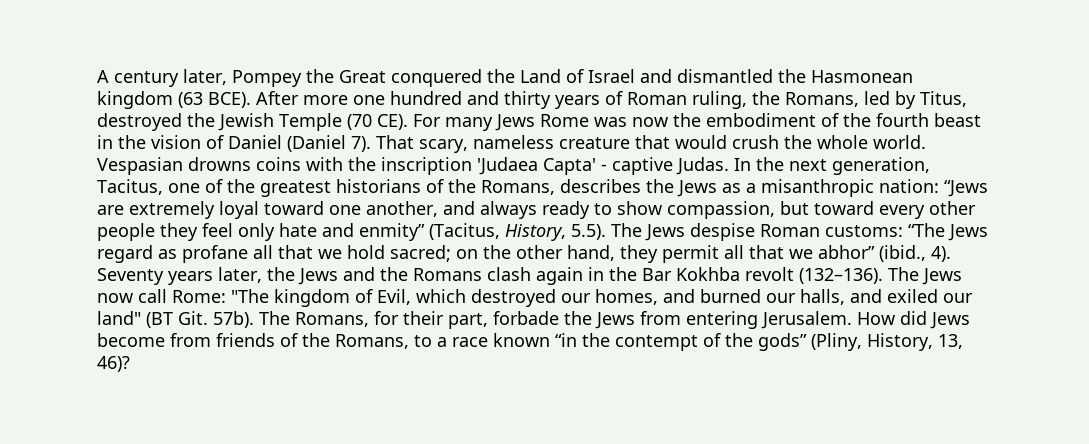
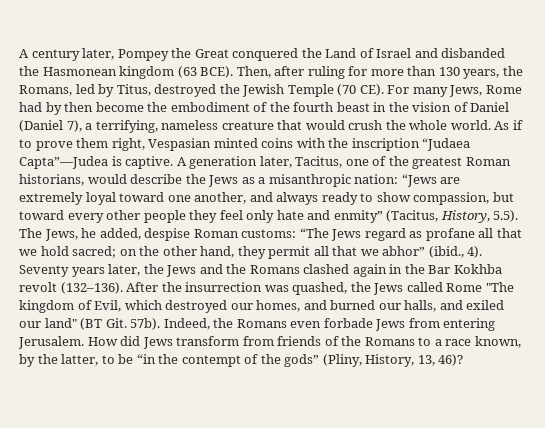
[677,69,773,83] dismantled -> [441,48,506,58] disbanded
[256,91,747,109] After more one hundred and thirty years of Roman ruling, -> [236,66,500,79] Then, after ruling for more than 130 years,
[495,114,668,131] Jews Rome was now -> [449,85,522,97] [19,102,144,115] Jews, Rome had by then become
[351,135,468,153] 7). That scary, -> [66,120,158,133] 7), a terrifying,
[97,157,930,175] Vespasian drowns coins with the inscription 'Judaea Capta' - captive Judas. In the next generation, -> [494,120,523,130] [19,138,471,151] [19,156,292,169] As if to prove them right, Vespasian minted coins with the inscription “Judaea Capta”—Judea is captive. A generation later,
[336,179,641,195] historians of the Romans, describes -> [465,157,511,166] [19,174,183,186] Roman historians, would describe
[645,224,685,241] Jews -> [44,228,141,241] Jews, he added,
[487,267,531,281] clash -> [303,264,350,274] clashed
[888,267,962,285] [97,289,226,303] The Jews now call Rome: -> [126,282,483,295] After the insurrection was quashed, the Jews called Rome
[259,311,592,329] The Romans, for their part, forbade the -> [163,318,373,330] Indeed, the Romans even forbade
[97,333,165,347] become -> [176,336,240,346] transform
[335,334,409,349] Romans, -> [364,337,415,346] Romans
[493,333,550,347] known -> [474,336,521,348] [19,354,134,367] known, by the latter, to be

